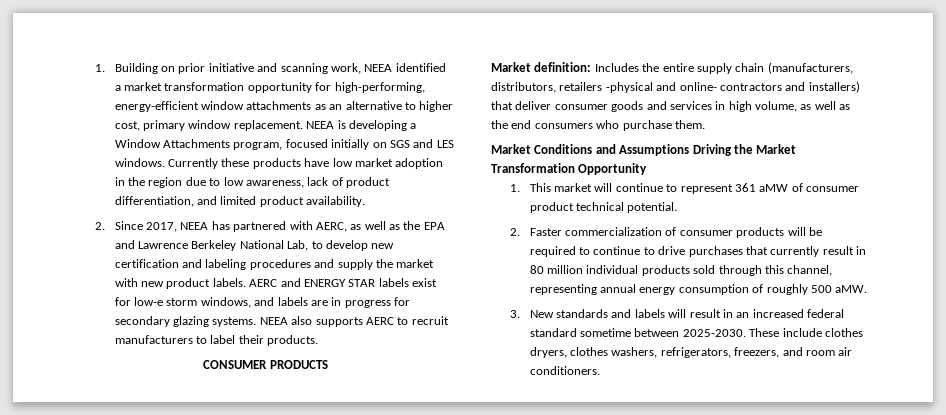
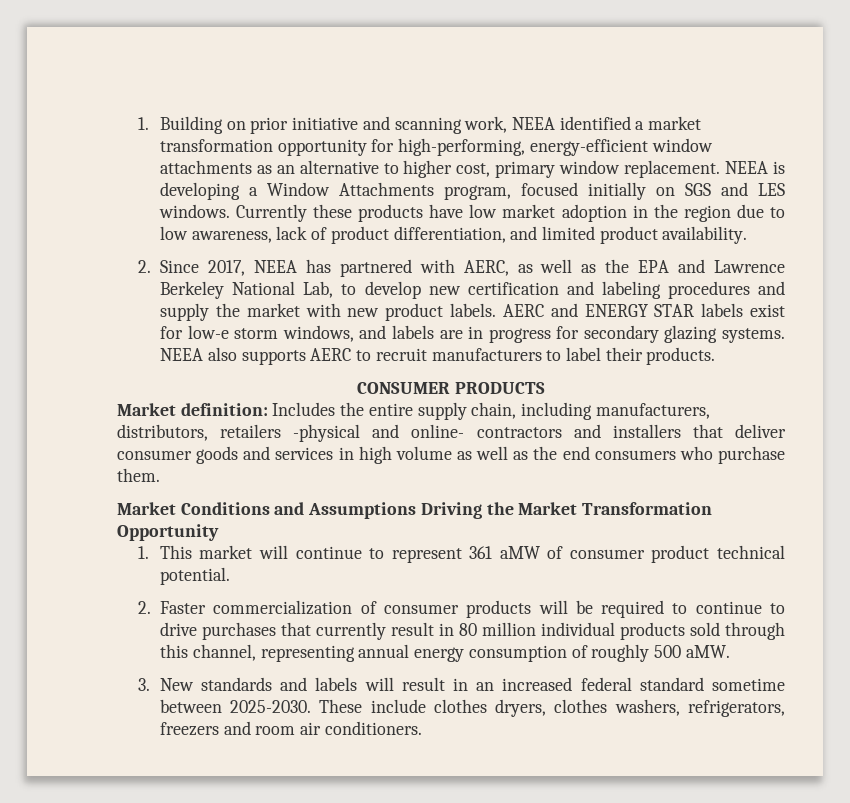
[735,62,853,74] chain (manufacturers, -> [471,402,710,420] chain, including manufacturers,
[808,81,860,93] installers) -> [612,424,681,438] installers
[755,101,797,112] volume, -> [395,446,452,460] volume
[734,347,780,358] freezers, -> [159,722,219,736] freezers

